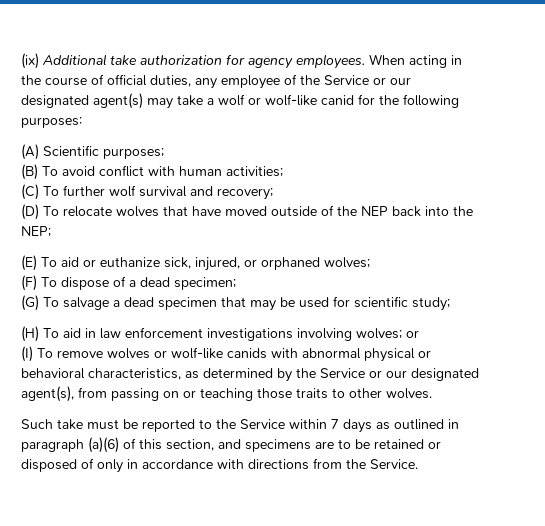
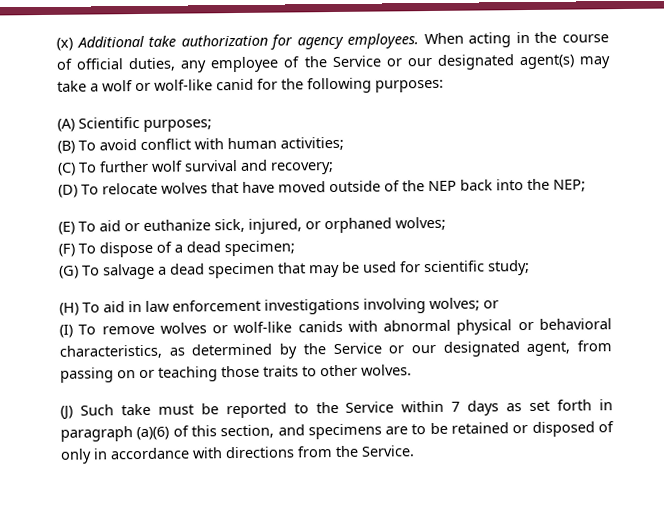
[21,53,39,69] (ix) -> [56,37,73,51] (x)
[21,386,74,402] agent(s), -> [526,341,571,357] agent,
(432, 393) none -> [60,405,73,420] (J)
[394,419,444,430] outlined -> [529,399,593,412] set forth

